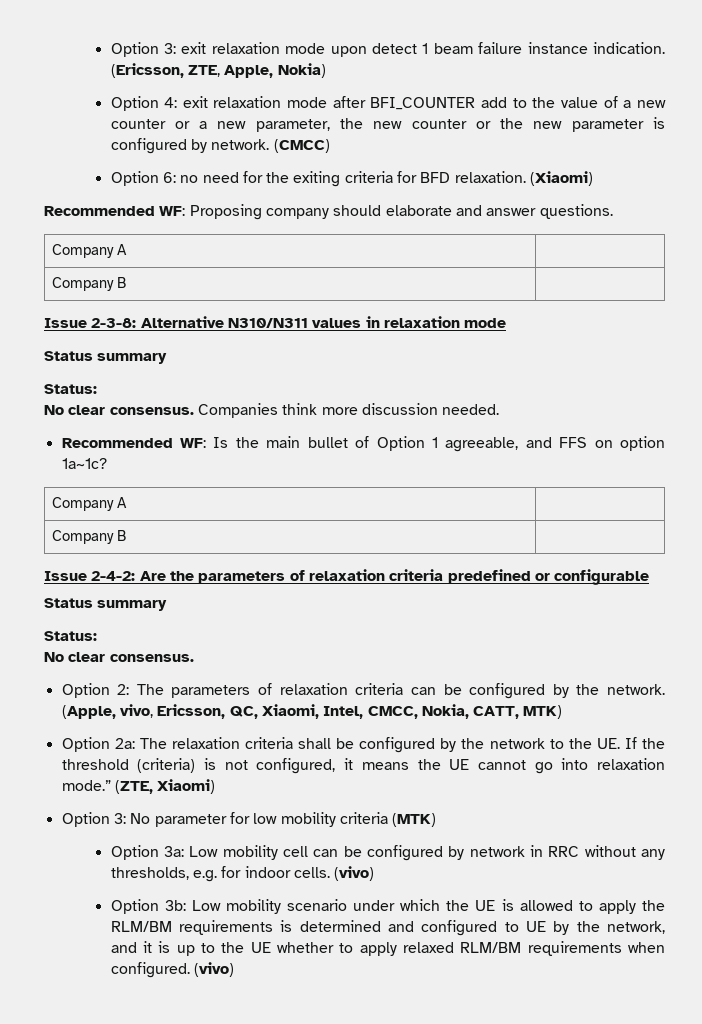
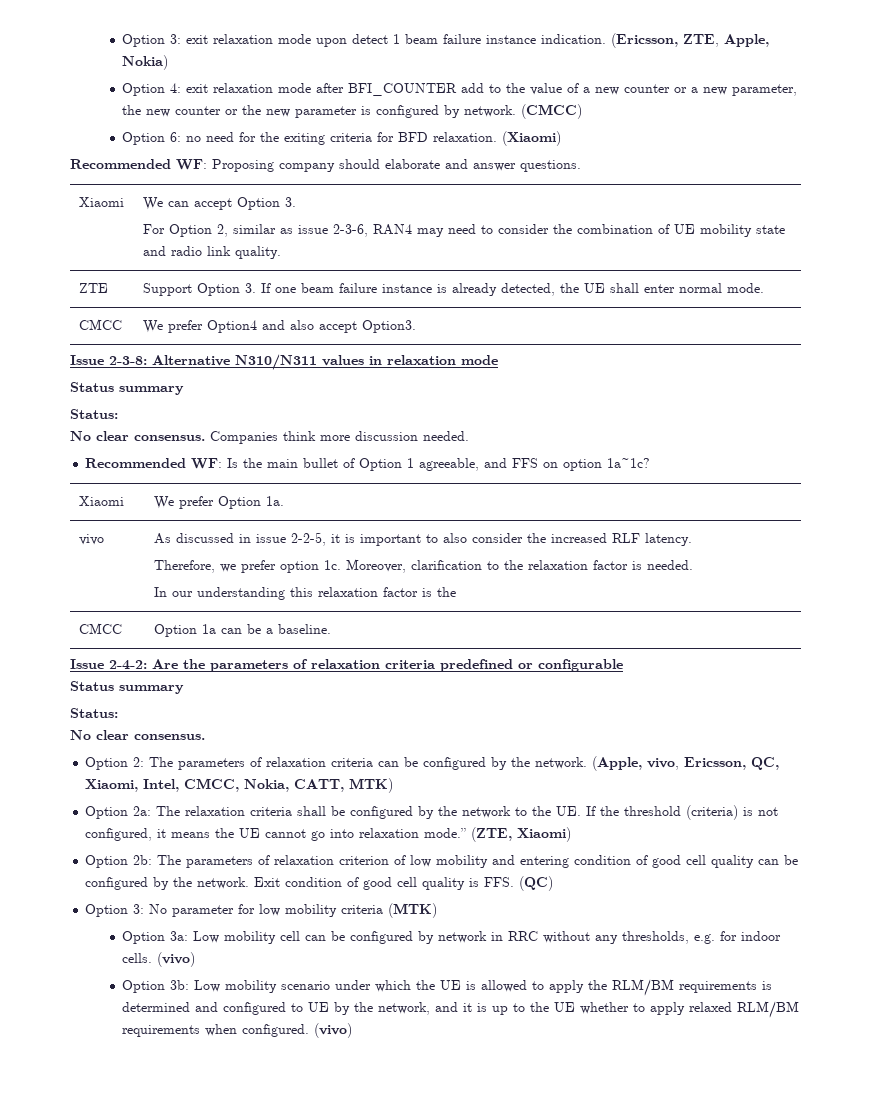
[52,244,128,258] [52,277,127,291] Company A | // Company B | -> [79,197,125,207] [143,197,297,210] [143,224,786,237] [143,246,282,259] [79,283,109,293] [143,283,765,296] [79,319,123,330] [143,320,417,333] Xiaomi | We can accept Option 3. // For Option 2, similar as issue 2-3-6, RAN4 may need to consider the combination of UE mobility state and radio link quality. // ZTE | Support Option 3. If one beam failure instance is already detected, the UE shall enter normal mode. // CMCC | We prefer Option4 and also accept Option3.
[52,497,128,511] [52,530,127,544] Company A | // Company B | -> [79,496,125,506] [154,496,285,509] [79,534,105,545] [154,532,693,546] [154,559,694,573] [154,587,457,600] [79,623,123,634] [154,624,332,637] Xiaomi | We prefer Option 1a. // vivo | As discussed in issue 2-2-5, it is important to also consider the increased RLF latency. // Therefore, we prefer option 1c. Moreover, clarification to the relaxation factor is needed. // In our understanding this relaxation factor is the // CMCC | Option 1a can be a baseline.
(216, 786) none -> [85,855,799,868] [85,876,554,891] // Option 2b: The parameters of relaxation criterion of low mobility and entering condition of good cell quality can be configured by the network. Exit condition of good cell quality is FFS. (QC)

